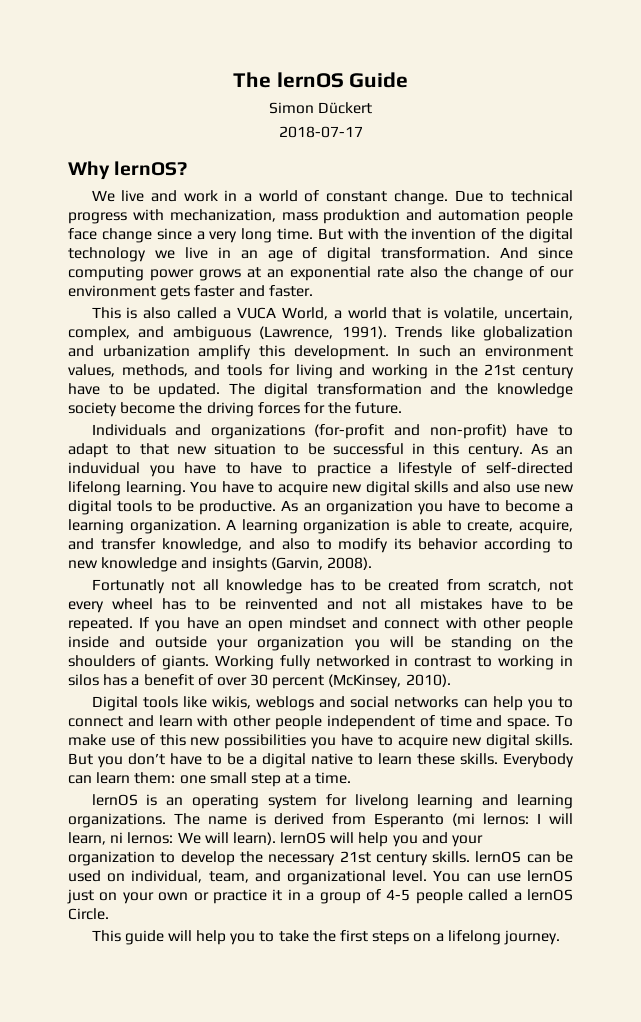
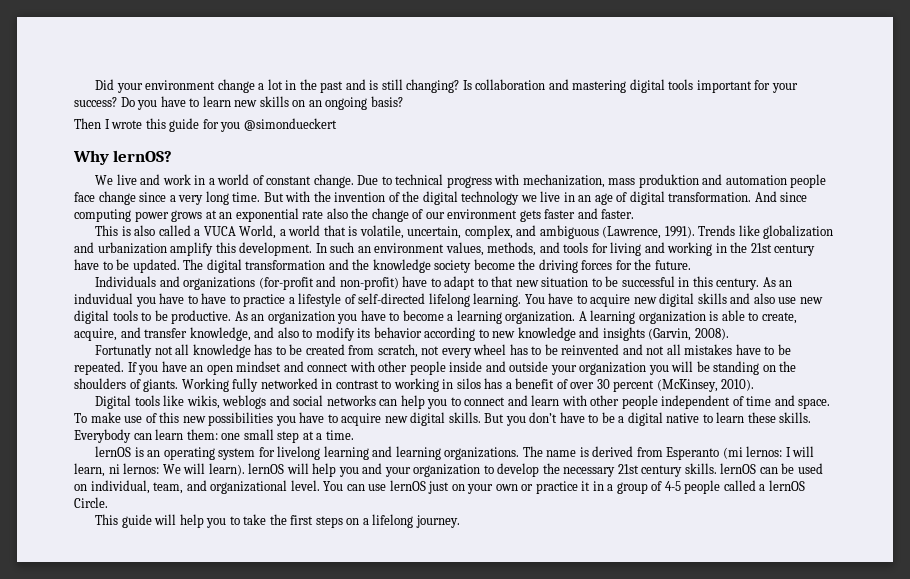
[232,72,409,88] [268,102,373,114] [278,126,363,138] The lernOS Guide // Simon Dückert // 2018-07-17 -> [95,79,798,93] [74,96,403,110] [74,118,337,132] Did your environment change a lot in the past and is still changing? Is collaboration and mastering digital tools important for your success? Do you have to learn new skills on an ongoing basis? // Then I wrote this guide for you @simondueckert

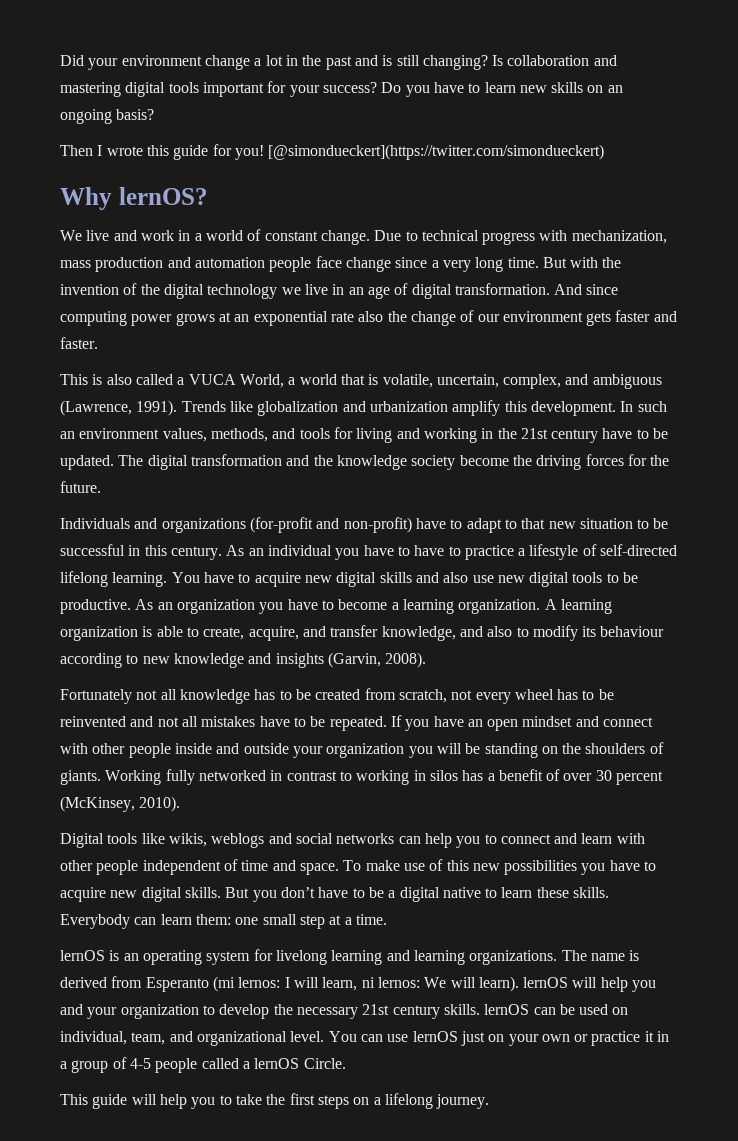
[220,118,337,132] you @simondueckert -> [234,144,605,160] you! [@simondueckert](https://twitter.com/simondueckert)
[638,174,699,188] produktion -> [95,257,164,272] production
[74,293,133,304] induvidual -> [267,545,332,556] individual
[373,327,422,338] behavior -> [600,626,665,637] behaviour
[95,344,153,358] Fortunatly -> [60,689,132,704] Fortunately

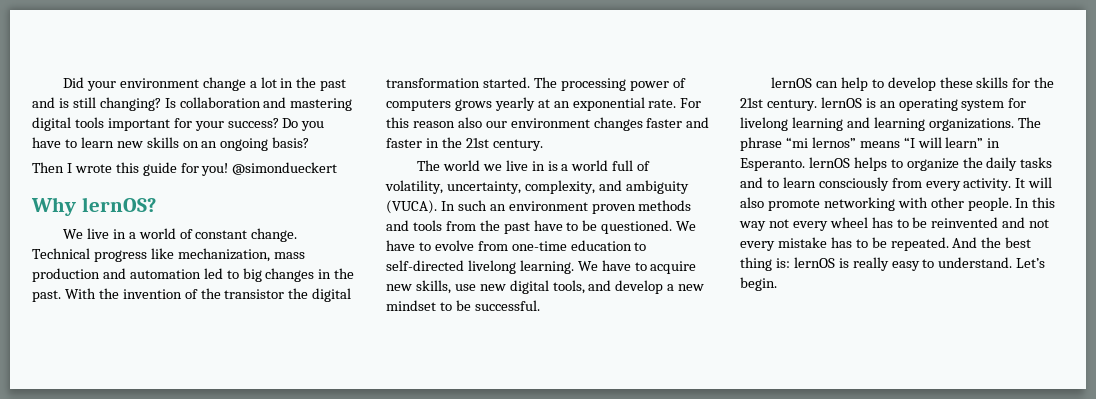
[268,144,605,160] [@simondueckert](https://twitter.com/simondueckert) -> [232,162,338,175] @simondueckert
[113,230,174,241] and work -> (109, 233) none
[374,230,568,245] Due to technical progress with -> [32,248,174,262] Technical progress like
[269,256,622,272] [60,283,619,299] [60,310,677,326] [60,337,98,349] [60,374,662,389] [60,400,667,416] [60,427,669,443] [60,454,670,470] [60,481,101,493] [60,517,669,533] [60,544,678,560] [60,571,639,587] [60,599,612,614] [60,625,665,641] [60,652,427,668] [60,688,614,704] [60,715,654,731] [60,742,664,758] [60,769,664,785] [60,796,181,812] [60,833,645,848] [60,859,657,875] [60,887,610,902] [60,914,387,929] people face change since a very long time. But with the invention of the digital technology we live in an age of digital transformation. And since computing power grows at an exponential rate also the change of our environment gets faster and faster. // This is also called a VUCA World, a world that is volatile, uncertain, complex, and ambiguous (Lawrence, 1991). Trends like globalization and urbanization amplify this development. In such an environment values, methods, and tools for living and working in the 21st century have to be updated. The digital transformation and the knowledge society become the driving forces for the future. // Individuals and organizations (for-profit and non-profit) have to adapt to that new situation to be successful in this century. As an individual you have to have to practice a lifestyle of self-directed lifelong learning. You have to acquire new digital skills and also use new digital tools to be productive. As an organization you have to become a learning organization. A learning organization is able to create, acquire, and transfer knowledge, and also to modify its behaviour according to new knowledge and insights (Garvin, 2008). // Fortunately not all knowledge has to be created from scratch, not every wheel has to be reinvented and not all mistakes have to be repeated. If you have an open mindset and connect with other people inside and outside your organization you will be standing on the shoulders of giants. Working fully networked in contrast to working in silos has a benefit of over 30 percent (McKinsey, 2010). // Digital tools like wikis, weblogs and social networks can help you to connect and learn with other people independent of time and space. To make use of this new possibilities you have to acquire new digital skills. But you don’t have to be a digital native to learn these skills. Everybody can learn them: one small step at a time. // -> [203,268,355,282] [32,288,352,302] [386,77,686,91] [386,97,702,111] [386,117,710,131] [386,137,543,151] [416,160,651,171] [385,180,689,194] [386,200,692,214] [386,220,697,234] [386,240,647,251] [386,260,697,274] [386,280,705,294] [386,300,540,311] [770,77,1055,91] [740,98,817,111] led to big changes in the past. With the invention of the transistor the digital transformation started. The processing power of computers grows yearly at an exponential rate. For this reason also our environment changes faster and faster in the 21st century. // The world we live in is a world full of volatility, uncertainty, complexity, and ambiguity (VUCA). In such an environment proven methods and tools from the past have to be questioned. We have to evolve from one-time education to self-directed livelong learning. We have to acquire new skills, use new digital tools, and develop a new mindset to be successful. // lernOS can help to develop these skills for the 21st century.
[590,950,640,961] [60,976,657,992] [60,1004,629,1019] [60,1031,670,1046] [60,1057,346,1073] [60,1093,490,1109] name is derived from Esperanto (mi lernos: I will learn, ni lernos: We will learn). lernOS will help you and your organization to develop the necessary 21st century skills. lernOS can be used on individual, team, and organizational level. You can use lernOS just on your own or practice it in a group of 4-5 people called a lernOS Circle. // This guide will help you to take the first steps on a lifelong journey. -> [740,137,1001,151] [740,157,1053,171] [740,177,1053,191] [740,197,1056,211] [739,217,1050,231] [740,237,1032,251] [740,257,1046,271] [740,277,777,291] phrase “mi lernos” means “I will learn” in Esperanto. lernOS helps to organize the daily tasks and to learn consciously from every activity. It will also promote networking with other people. In this way not every wheel has to be reinvented and not every mistake has to be repeated. And the best thing is: lernOS is really easy to understand. Let’s begin.

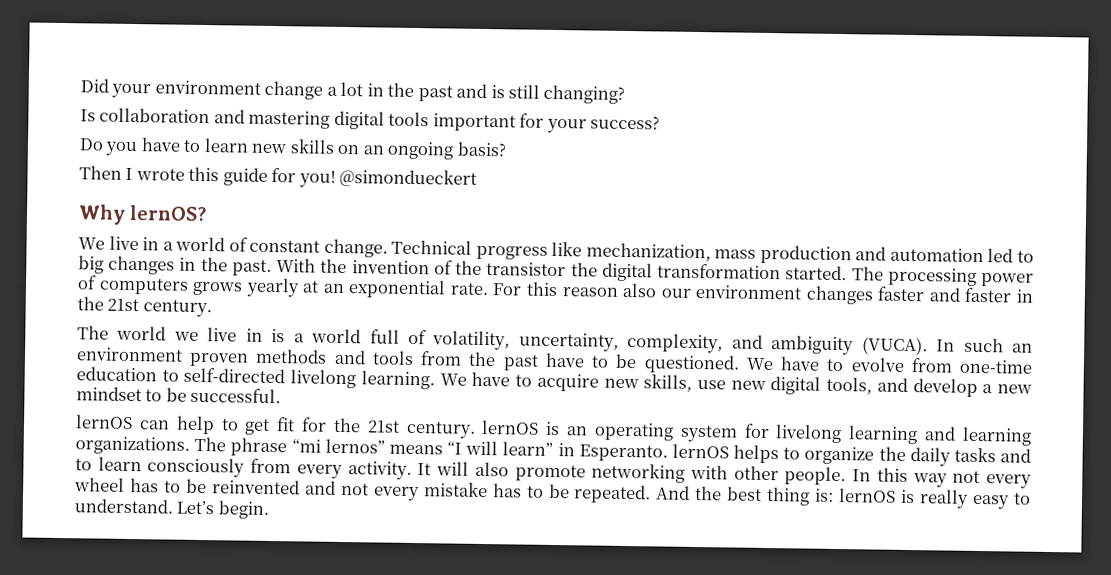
(161, 104) none -> (626, 94) //
(279, 123) none -> (661, 122) //
[887,77,1009,91] develop these skills -> [244,417,296,435] get fit

